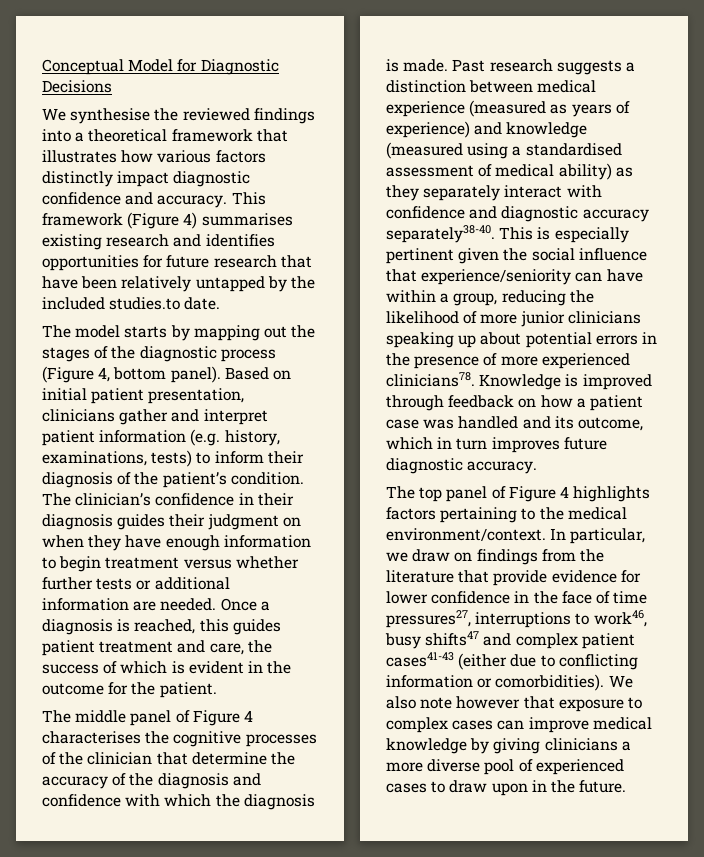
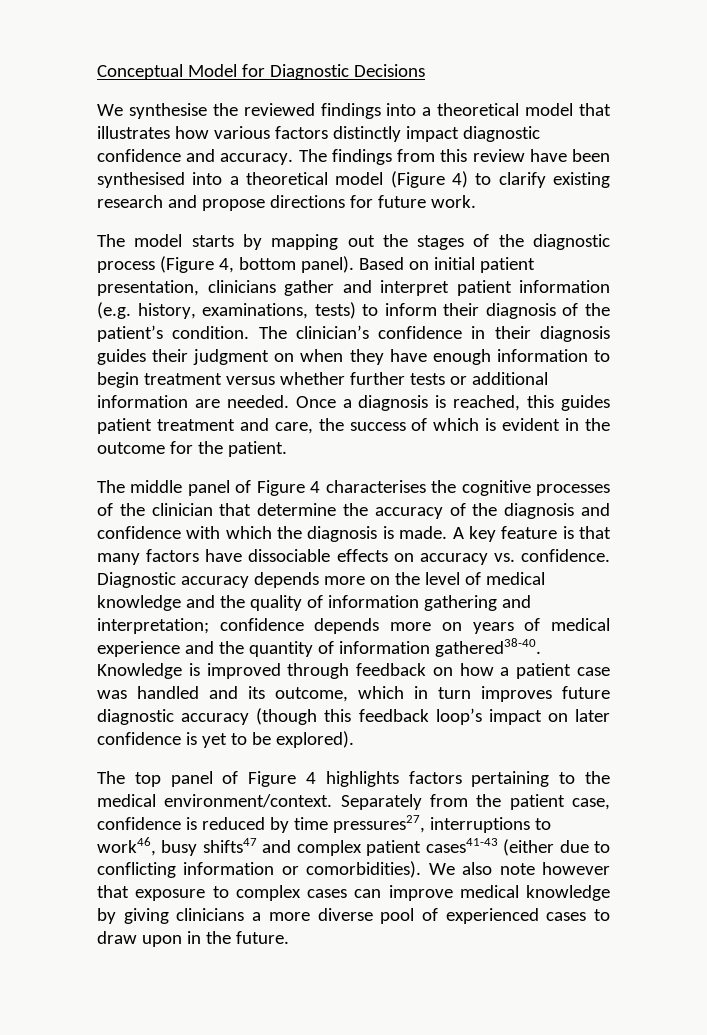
[171,129,253,142] framework -> [525,103,574,116] model
[231,192,266,205] [42,212,293,229] [42,234,275,250] [42,255,312,271] [42,276,315,292] [42,297,221,310] This framework (Figure 4) summarises existing research and identifies opportunities for future research that have been relatively untapped by the included studies.to date. -> [298,149,610,165] [97,171,610,188] [97,195,476,211] The findings from this review have been synthesised into a theoretical model (Figure 4) to clarify existing research and propose directions for future work.
[452,59,635,75] [386,80,597,93] [386,100,630,117] [386,121,588,138] [386,142,622,159] [386,163,633,180] [386,185,602,201] [386,206,649,222] [386,225,629,243] [386,248,647,264] [386,269,643,285] [386,290,594,306] [386,311,641,327] [386,332,657,348] [386,353,630,369] [386,372,475,387] Past research suggests a distinction between medical experience (measured as years of experience) and knowledge (measured using a standardised assessment of medical ability) as they separately interact with confidence and diagnostic accuracy separately38-40. This is especially pertinent given the social influence that experience/seniority can have within a group, reducing the likelihood of more junior clinicians speaking up about potential errors in the presence of more experienced clinicians78. -> [452,526,612,542] [97,549,610,565] [97,572,545,588] [97,595,531,611] [97,618,610,634] [97,638,541,657] A key feature is that many factors have dissociable effects on accuracy vs. confidence. Diagnostic accuracy depends more on the level of medical knowledge and the quality of information gathering and interpretation; confidence depends more on years of medical experience and the quantity of information gathered38-40.
[467,461,538,474] accuracy. -> [181,708,610,725] [97,731,354,748] accuracy (though this feedback loop’s impact on later confidence is yet to be explored).
[550,528,646,544] [386,549,604,565] [386,570,641,586] [386,591,610,604] In particular, we draw on findings from the literature that provide evidence for lower confidence in the face of -> [340,794,610,810] [97,817,289,833] Separately from the patient case, confidence is reduced by

